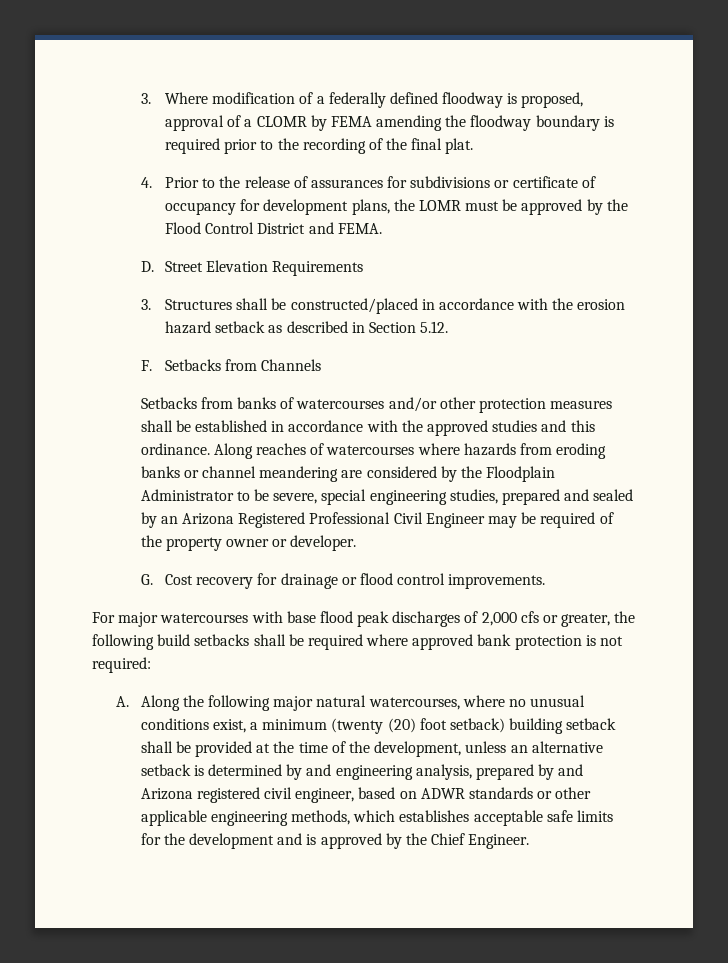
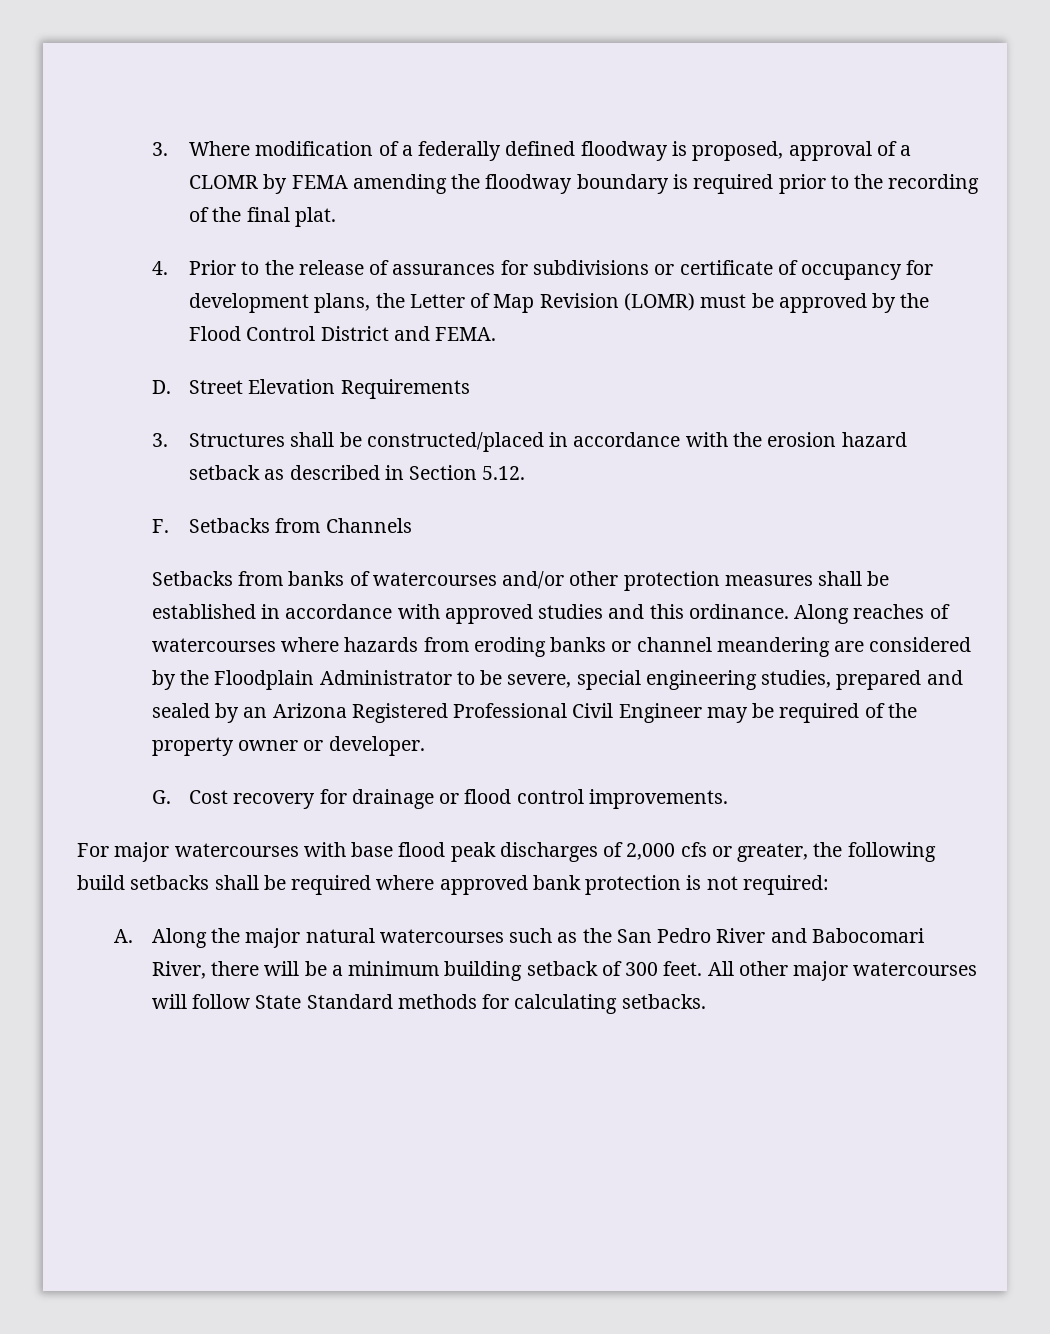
[418,200,461,211] LOMR -> [409,293,696,313] Letter of Map Revision (LOMR)
[401,420,423,432] the -> (440, 611) none
[208,695,271,711] following -> (241, 935) none
[368,695,586,710] [140,718,617,734] [140,741,603,757] [140,764,584,780] [140,787,592,803] [140,810,613,826] [140,833,530,849] watercourses, where no unusual conditions exist, a minimum (twenty (20) foot setback) building setback shall be provided at the time of the development, unless an alternative setback is determined by and engineering analysis, prepared by and Arizona registered civil engineer, based on ADWR standards or other applicable engineering methods, which establishes acceptable safe limits for the development and is approved by the Chief Engineer. -> [379,928,924,943] [151,961,978,981] [151,994,706,1014] watercourses such as the San Pedro River and Babocomari River, there will be a minimum building setback of 300 feet. All other major watercourses will follow State Standard methods for calculating setbacks.

